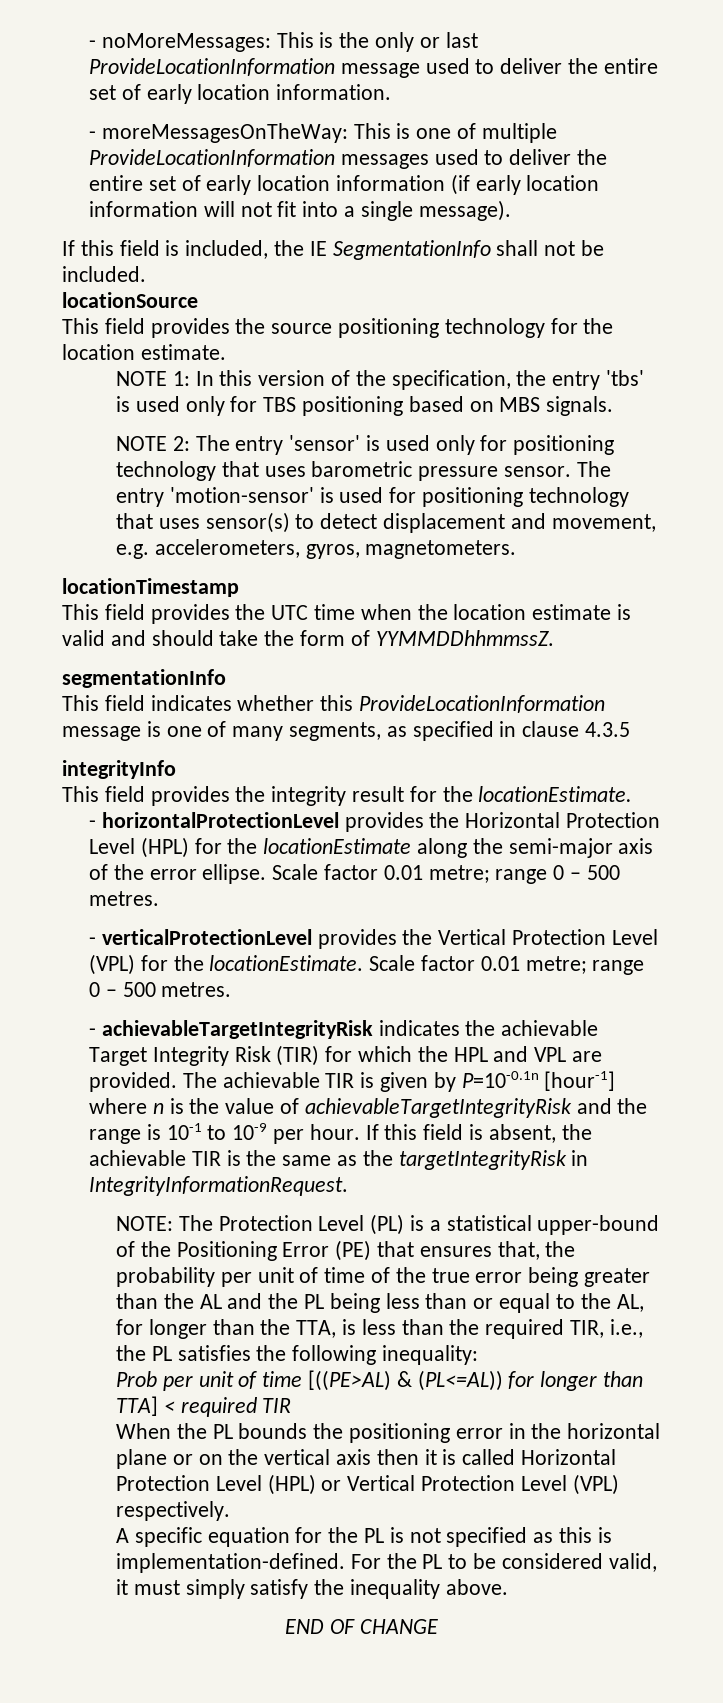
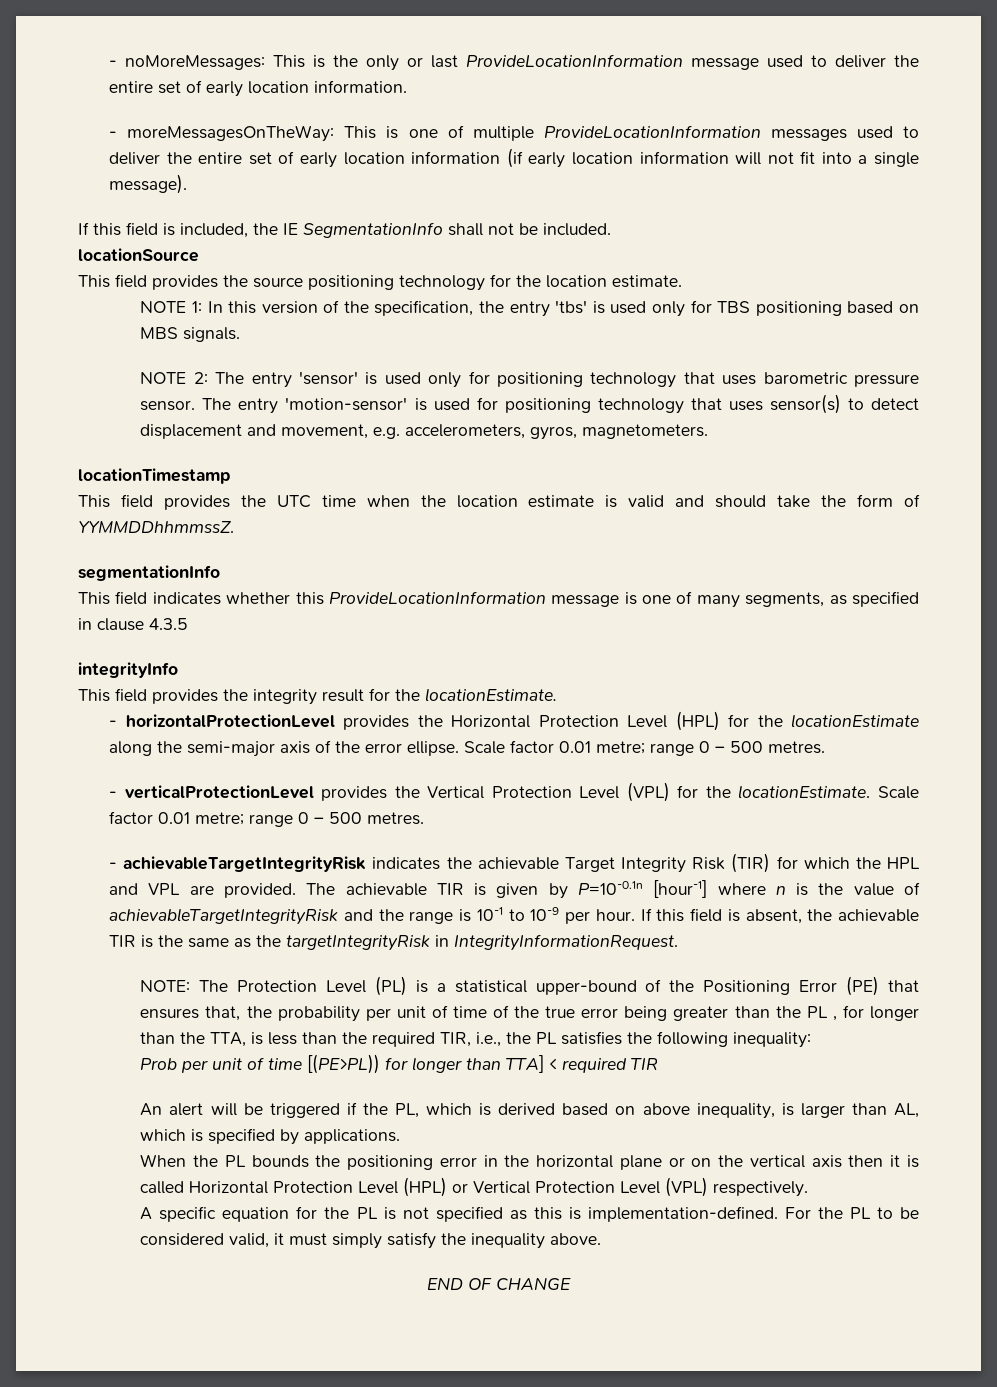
[199,1293,644,1313] AL and the PL being less than or equal to the AL, -> [806,1006,837,1021] PL ,
[308,1370,503,1391] [((PE>AL) & (PL<=AL)) -> [307,1054,381,1074] [(PE>PL))
(292, 1405) none -> [140,1102,919,1119] [140,1128,401,1145] // An alert will be triggered if the PL, which is derived based on above inequality, is larger than AL, which is specified by applications.

